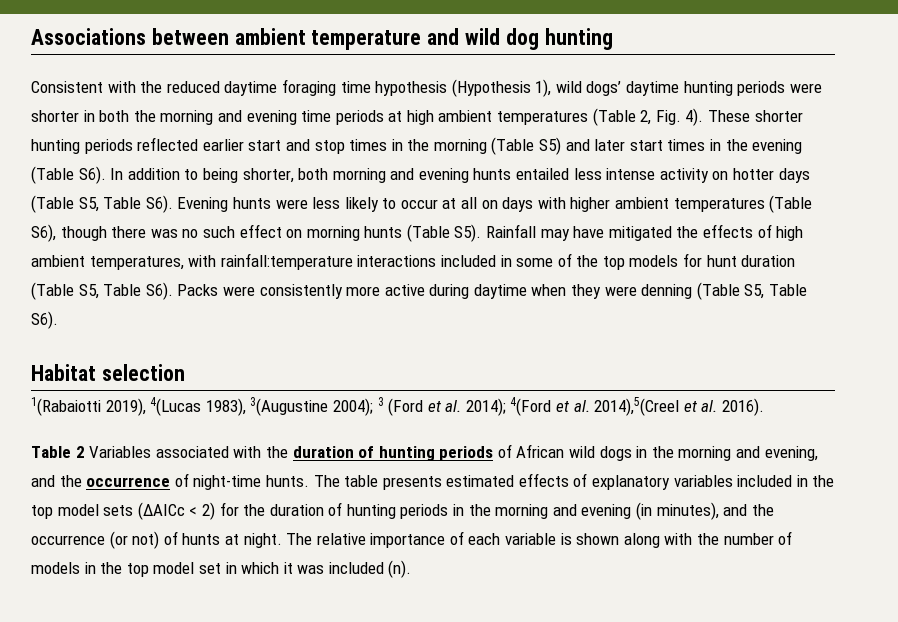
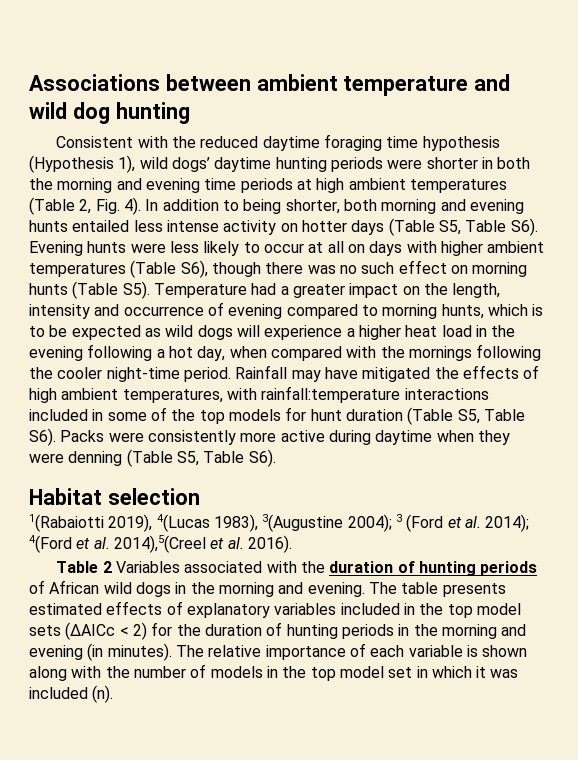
[708,110,803,122] [31,137,803,155] [31,166,106,184] These shorter hunting periods reflected earlier start and stop times in the morning (Table S5) and later start times in the evening (Table S6). -> (141, 206) none
(482, 233) none -> [153,283,501,298] [29,302,544,319] [29,325,516,340] [29,344,542,361] [29,367,231,382] Temperature had a greater impact on the length, intensity and occurrence of evening compared to morning hunts, which is to be expected as wild dogs will experience a higher heat load in the evening following a hot day, when compared with the mornings following the cooler night-time period.
[764,446,818,461] [31,473,309,490] evening, and the occurrence of night-time hunts. -> [307,582,365,597] evening.
[656,502,774,520] [31,531,282,549] minutes), and the occurrence (or not) of hunts at night. -> [107,643,172,661] minutes).

